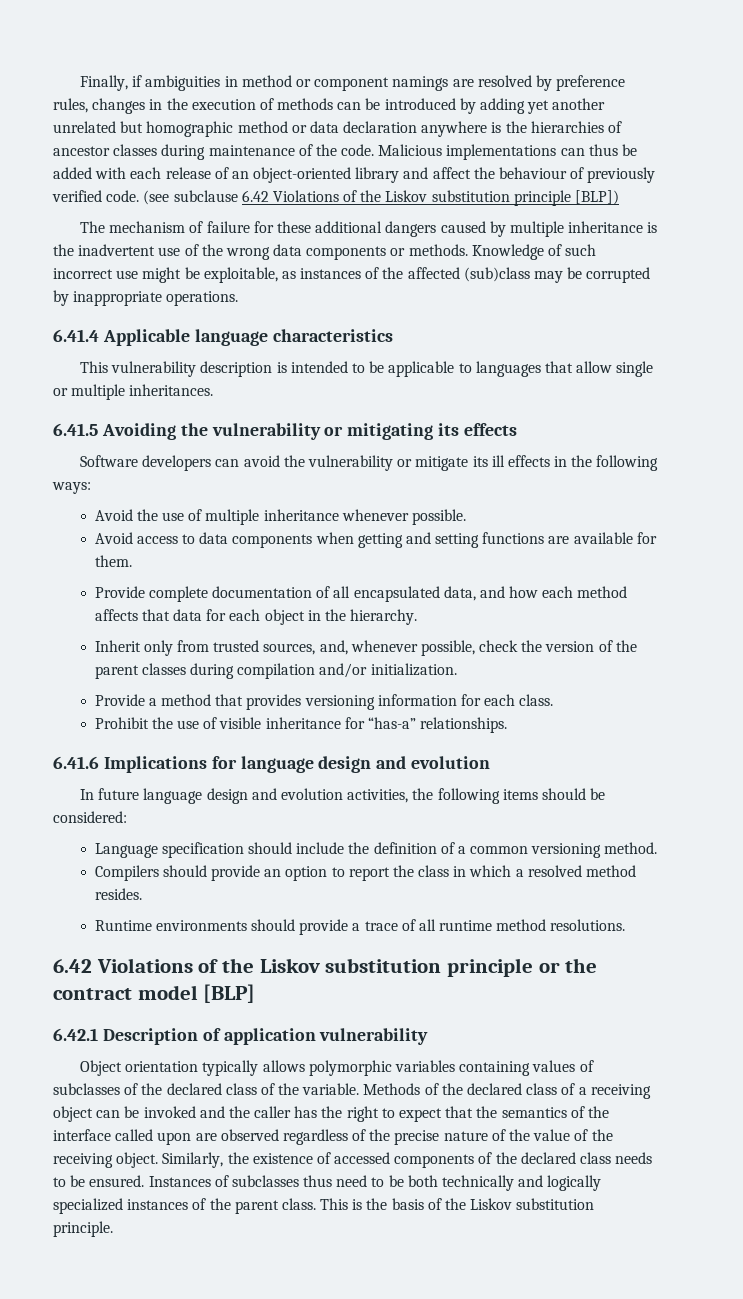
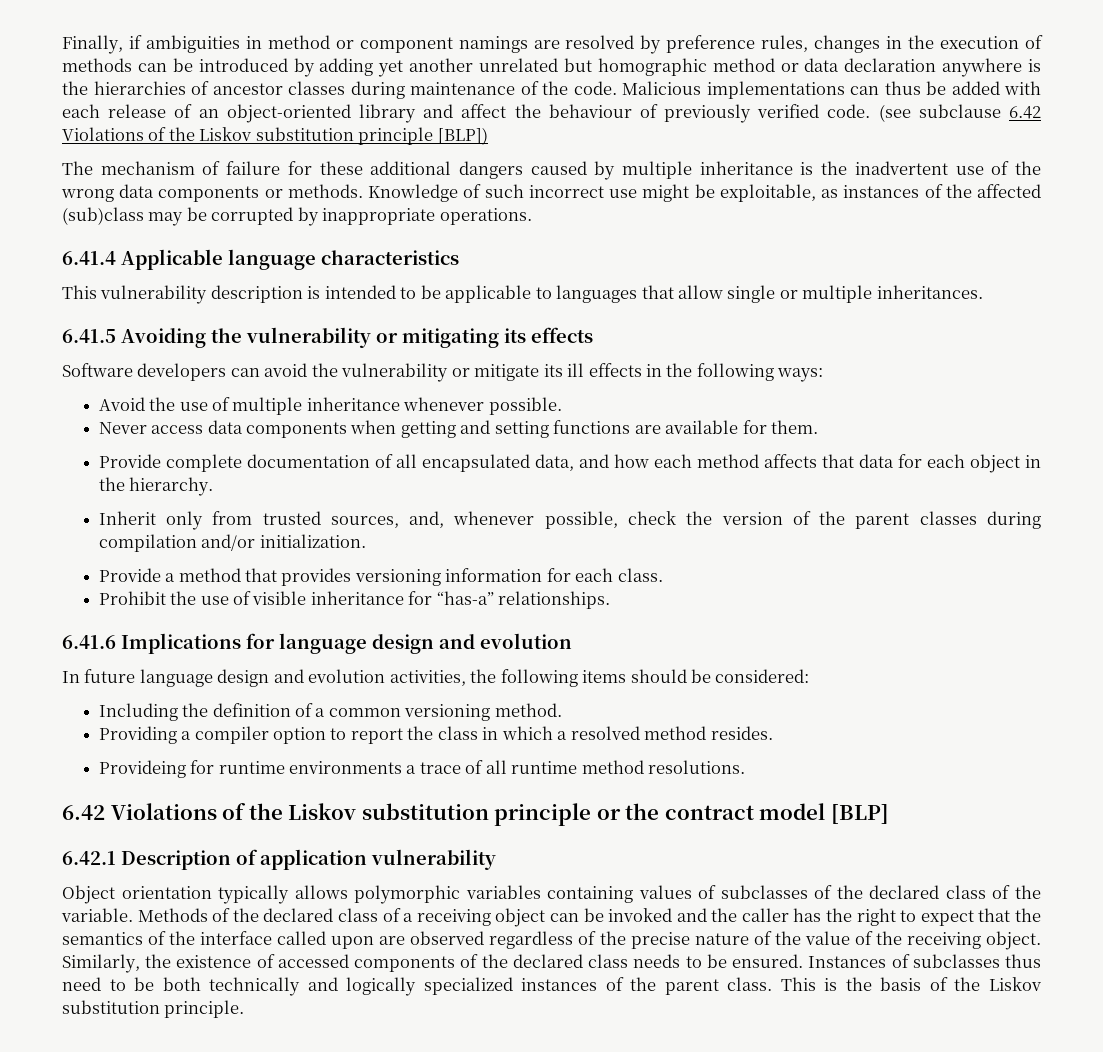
[94,532,195,544] Avoid access to -> [98,422,204,434] Never access
[94,842,345,858] Language specification should include -> [98,703,178,721] Including
[94,865,282,881] Compilers should provide an -> [98,726,269,744] Providing a compiler
[94,919,349,935] Runtime environments should provide -> [98,760,402,778] Provideing for runtime environments

